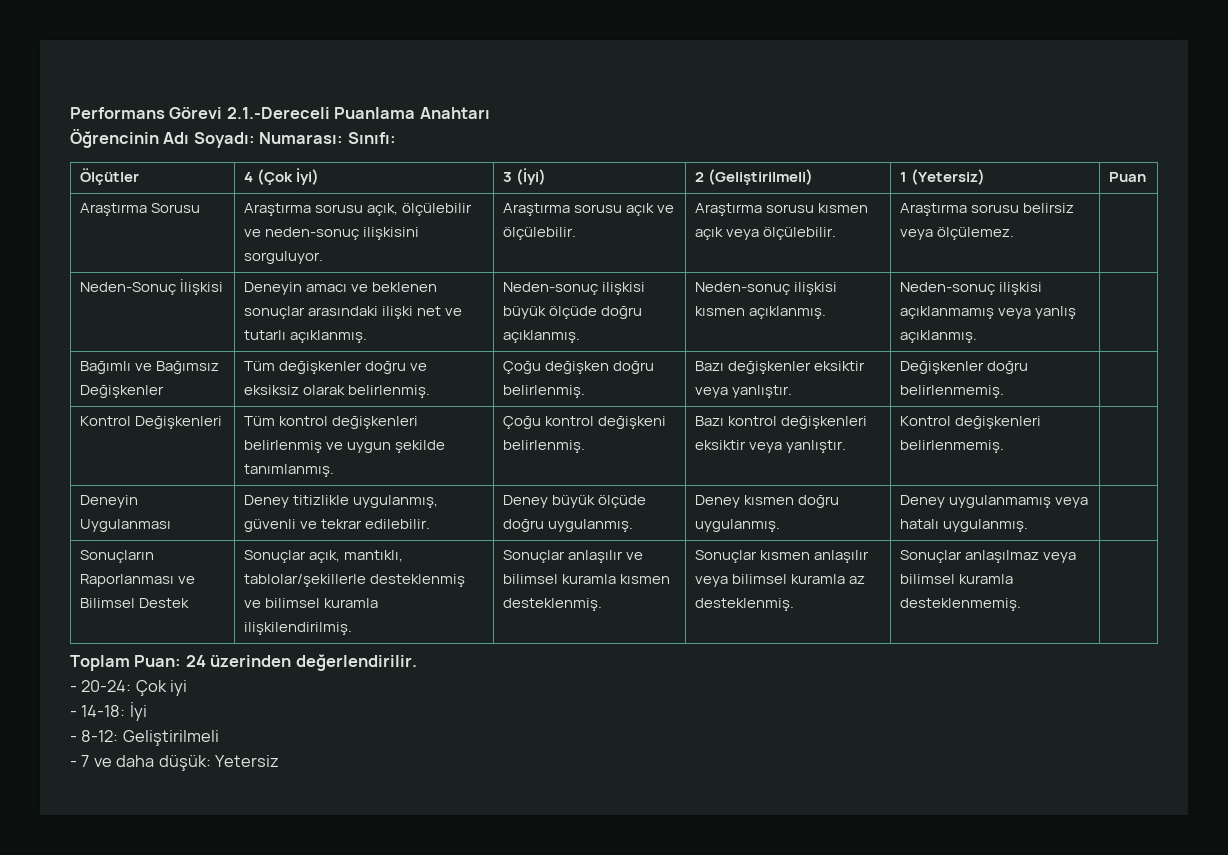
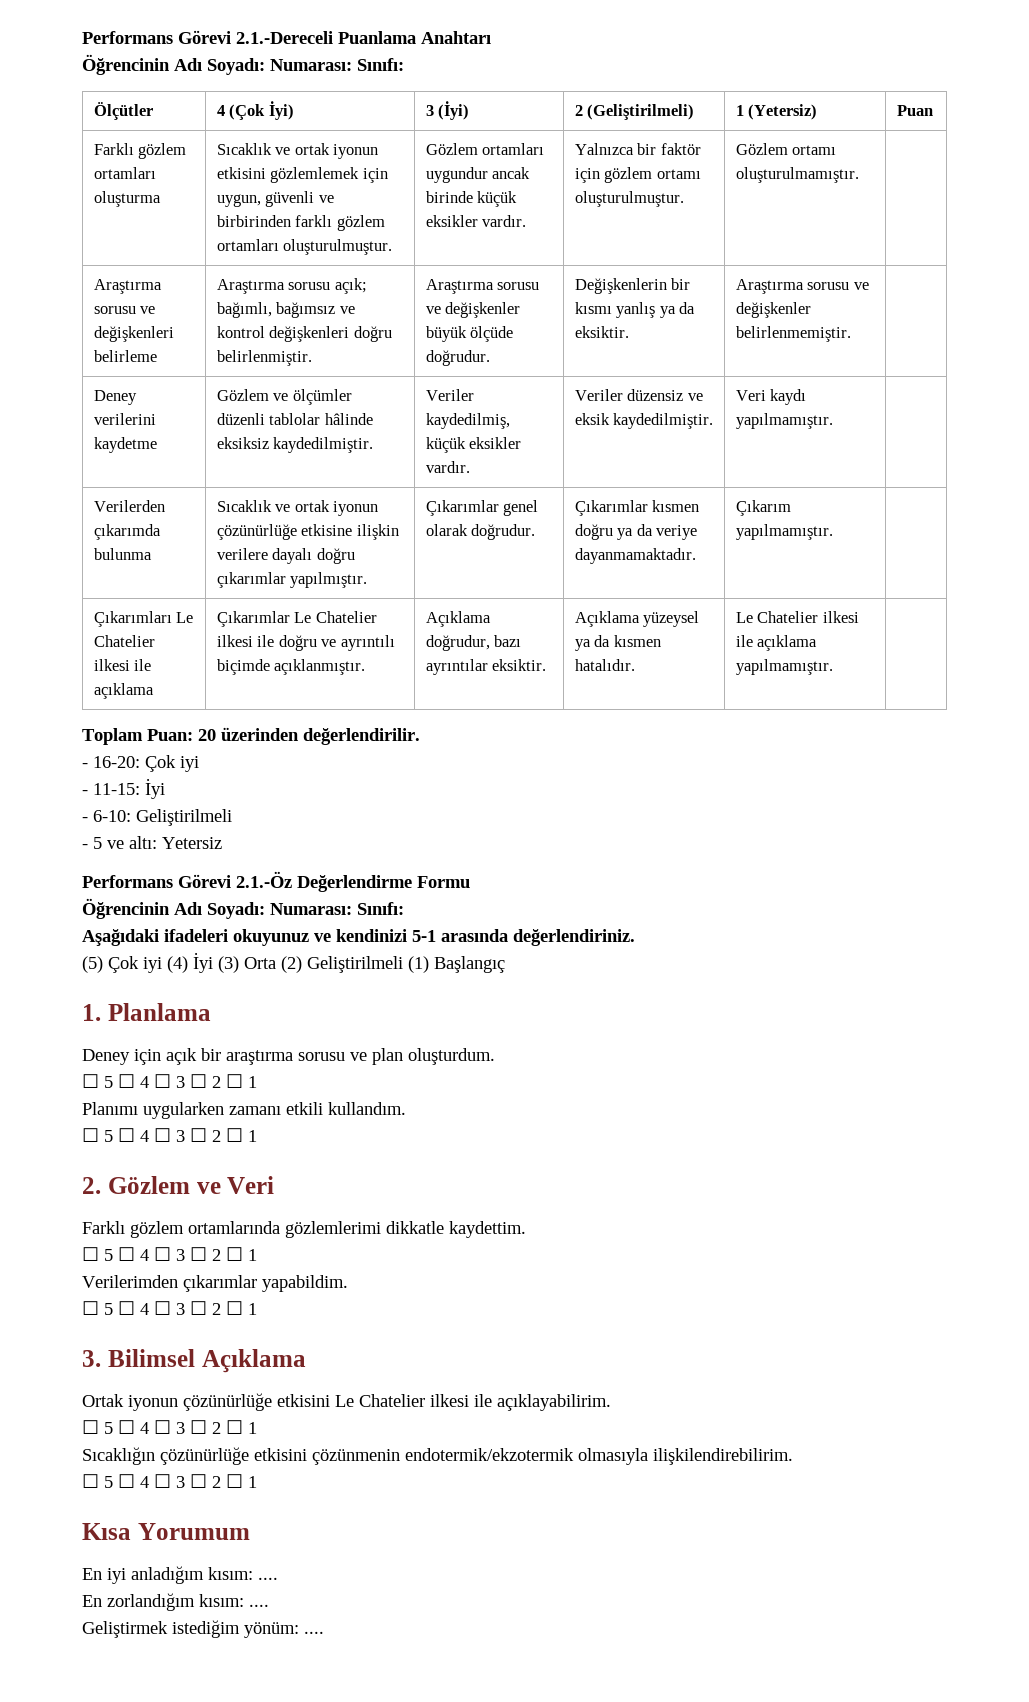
[79,203,200,216] [243,203,472,216] [243,227,419,240] [243,251,323,264] [502,203,674,216] [502,227,576,240] [694,203,868,216] [694,227,836,240] [899,203,1074,216] [899,227,1014,240] [79,279,223,295] [243,282,437,295] [243,306,462,319] [243,330,367,343] [502,282,645,295] [502,306,642,319] [502,330,580,343] [694,282,837,295] [694,306,826,319] [899,282,1042,295] [899,306,1076,319] [899,330,977,343] [79,361,219,374] [79,385,164,398] [243,361,427,374] [243,385,430,398] [502,361,654,374] [502,385,585,398] [694,361,865,374] [694,385,792,398] [899,361,1028,374] [899,385,1004,398] [79,416,222,429] [243,416,418,429] [243,440,445,453] [243,464,334,477] [502,416,666,429] [502,440,585,453] [694,416,867,429] [694,440,846,453] [899,416,1041,429] [899,440,1004,453] [79,495,138,508] [79,519,171,532] [243,495,438,508] [243,519,430,532] [502,495,646,508] [502,519,633,532] [694,495,839,508] [694,519,780,532] [899,495,1088,508] [899,519,1028,532] [79,550,154,563] [79,574,195,587] [79,598,189,608] [243,550,403,563] [243,574,465,587] [243,598,378,608] [243,622,352,635] [502,550,643,563] [502,574,670,584] [502,598,602,611] [694,550,869,563] [694,574,865,587] [694,598,794,611] [899,550,1076,563] [899,574,1013,584] [899,598,1021,611] Araştırma Sorusu | Araştırma sorusu açık, ölçülebilir ve neden-sonuç ilişkisini sorguluyor. | Araştırma sorusu açık ve ölçülebilir. | Araştırma sorusu kısmen açık veya ölçülebilir. | Araştırma sorusu belirsiz veya ölçülemez. | // Neden-Sonuç İlişkisi | Deneyin amacı ve beklenen sonuçlar arasındaki ilişki net ve tutarlı açıklanmış. | Neden-sonuç ilişkisi büyük ölçüde doğru açıklanmış. | Neden-sonuç ilişkisi kısmen açıklanmış. | Neden-sonuç ilişkisi açıklanmamış veya yanlış açıklanmış. | // Bağımlı ve Bağımsız Değişkenler | Tüm değişkenler doğru ve eksiksiz olarak belirlenmiş. | Çoğu değişken doğru belirlenmiş. | Bazı değişkenler eksiktir veya yanlıştır. | Değişkenler doğru belirlenmemiş. | // Kontrol Değişkenleri | Tüm kontrol değişkenleri belirlenmiş ve uygun şekilde tanımlanmış. | Çoğu kontrol değişkeni belirlenmiş. | Bazı kontrol değişkenleri eksiktir veya yanlıştır. | Kontrol değişkenleri belirlenmemiş. | // Deneyin Uygulanması | Deney titizlikle uygulanmış, güvenli ve tekrar edilebilir. | Deney büyük ölçüde doğru uygulanmış. | Deney kısmen doğru uygulanmış. | Deney uygulanmamış veya hatalı uygulanmış. | // Sonuçların Raporlanması ve Bilimsel Destek | Sonuçlar açık, mantıklı, tablolar/şekillerle desteklenmiş ve bilimsel kuramla ilişkilendirilmiş. | Sonuçlar anlaşılır ve bilimsel kuramla kısmen desteklenmiş. | Sonuçlar kısmen anlaşılır veya bilimsel kuramla az desteklenmiş. | Sonuçlar anlaşılmaz veya bilimsel kuramla desteklenmemiş. -> [93,143,187,159] [93,167,156,179] [93,191,161,207] [216,143,379,159] [216,167,388,183] [216,191,334,207] [216,215,385,231] [216,239,393,255] [425,143,545,155] [425,167,531,183] [425,191,518,207] [425,215,527,227] [574,143,701,155] [574,167,701,183] [574,191,684,207] [735,143,837,155] [735,167,859,183] [93,279,162,294] [93,306,156,314] [93,326,174,342] [93,350,157,362] [216,278,367,294] [216,302,355,318] [216,326,392,342] [216,350,312,366] [425,279,540,294] [425,302,521,318] [425,326,514,342] [425,350,490,366] [574,278,691,294] [574,302,696,318] [574,326,629,338] [735,279,869,294] [735,302,811,318] [735,326,851,342] [93,390,137,405] [93,413,156,425] [93,437,157,453] [216,389,352,405] [216,413,373,425] [216,437,374,453] [425,389,474,401] [425,413,510,429] [425,437,522,453] [425,461,470,473] [574,389,703,401] [574,413,714,429] [735,389,807,405] [735,413,833,429] [93,500,165,512] [93,524,161,540] [93,548,152,560] [216,500,379,516] [216,524,399,540] [216,548,355,564] [216,572,368,588] [425,500,539,516] [425,524,536,540] [574,500,700,516] [574,524,698,540] [574,548,696,564] [735,500,791,516] [735,524,833,540] [93,611,194,627] [93,635,155,647] [93,659,152,671] [93,683,154,699] [216,611,377,627] [216,635,395,651] [216,659,366,675] [425,611,491,627] [425,635,522,651] [425,659,547,675] [574,611,700,627] [574,635,661,651] [574,659,635,671] [735,611,859,623] [735,635,818,651] [735,659,833,675] Farklı gözlem ortamları oluşturma | Sıcaklık ve ortak iyonun etkisini gözlemlemek için uygun, güvenli ve birbirinden farklı gözlem ortamları oluşturulmuştur. | Gözlem ortamları uygundur ancak birinde küçük eksikler vardır. | Yalnızca bir faktör için gözlem ortamı oluşturulmuştur. | Gözlem ortamı oluşturulmamıştır. | // Araştırma sorusu ve değişkenleri belirleme | Araştırma sorusu açık; bağımlı, bağımsız ve kontrol değişkenleri doğru belirlenmiştir. | Araştırma sorusu ve değişkenler büyük ölçüde doğrudur. | Değişkenlerin bir kısmı yanlış ya da eksiktir. | Araştırma sorusu ve değişkenler belirlenmemiştir. | // Deney verilerini kaydetme | Gözlem ve ölçümler düzenli tablolar hâlinde eksiksiz kaydedilmiştir. | Veriler kaydedilmiş, küçük eksikler vardır. | Veriler düzensiz ve eksik kaydedilmiştir. | Veri kaydı yapılmamıştır. | // Verilerden çıkarımda bulunma | Sıcaklık ve ortak iyonun çözünürlüğe etkisine ilişkin verilere dayalı doğru çıkarımlar yapılmıştır. | Çıkarımlar genel olarak doğrudur. | Çıkarımlar kısmen doğru ya da veriye dayanmamaktadır. | Çıkarım yapılmamıştır. | // Çıkarımları Le Chatelier ilkesi ile açıklama | Çıkarımlar Le Chatelier ilkesi ile doğru ve ayrıntılı biçimde açıklanmıştır. | Açıklama doğrudur, bazı ayrıntılar eksiktir. | Açıklama yüzeysel ya da kısmen hatalıdır. | Le Chatelier ilkesi ile açıklama yapılmamıştır.
[185,655,206,667] 24 -> [198,729,216,741] 20
[81,680,132,692] 20-24: -> [93,756,140,768] 16-20:
[81,705,126,717] 14-18: -> [93,783,140,795] 11-15:
[81,730,119,742] 8-12: -> [93,810,131,822] 6-10:
[81,755,280,771] 7 ve daha düşük: Yetersiz -> [93,836,222,849] [82,871,470,892] [82,898,404,919] [82,929,635,946] [82,952,505,973] [82,1003,211,1021] [82,1048,495,1065] [82,1074,257,1088] [82,1102,406,1119] [82,1128,257,1142] [82,1176,275,1194] [82,1221,526,1238] [82,1247,257,1261] [82,1275,348,1292] [82,1301,257,1315] [82,1349,306,1373] [82,1393,611,1411] [82,1420,257,1434] [82,1447,793,1465] [82,1474,257,1488] [82,1523,250,1540] [82,1566,278,1584] [82,1593,269,1611] [82,1620,324,1638] 5 ve altı: Yetersiz // Performans Görevi 2.1.-Öz Değerlendirme Formu // Öğrencinin Adı Soyadı: Numarası: Sınıfı: // Aşağıdaki ifadeleri okuyunuz ve kendinizi 5-1 arasında değerlendiriniz. // (5) Çok iyi (4) İyi (3) Orta (2) Geliştirilmeli (1) Başlangıç // 1. Planlama // Deney için açık bir araştırma sorusu ve plan oluşturdum. // ☐ 5 ☐ 4 ☐ 3 ☐ 2 ☐ 1 // Planımı uygularken zamanı etkili kullandım. // ☐ 5 ☐ 4 ☐ 3 ☐ 2 ☐ 1 // 2. Gözlem ve Veri // Farklı gözlem ortamlarında gözlemlerimi dikkatle kaydettim. // ☐ 5 ☐ 4 ☐ 3 ☐ 2 ☐ 1 // Verilerimden çıkarımlar yapabildim. // ☐ 5 ☐ 4 ☐ 3 ☐ 2 ☐ 1 // 3. Bilimsel Açıklama // Ortak iyonun çözünürlüğe etkisini Le Chatelier ilkesi ile açıklayabilirim. // ☐ 5 ☐ 4 ☐ 3 ☐ 2 ☐ 1 // Sıcaklığın çözünürlüğe etkisini çözünmenin endotermik/ekzotermik olmasıyla ilişkilendirebilirim. // ☐ 5 ☐ 4 ☐ 3 ☐ 2 ☐ 1 // Kısa Yorumum // En iyi anladığım kısım: .... // En zorlandığım kısım: .... // Geliştirmek istediğim yönüm: ....

